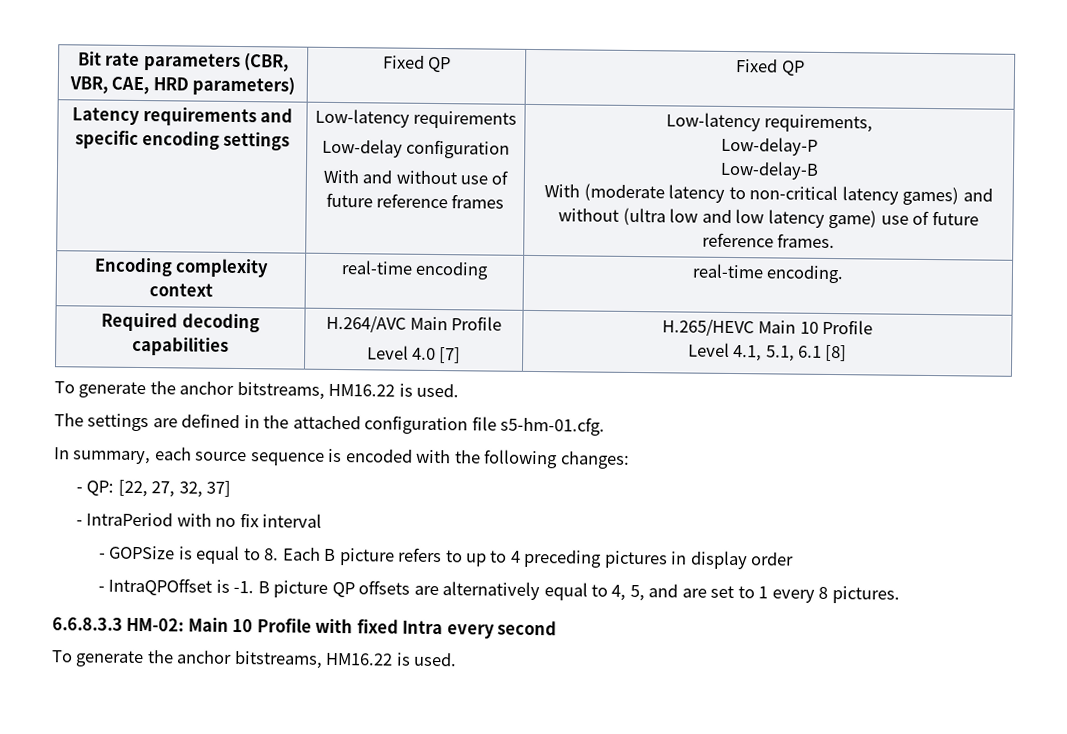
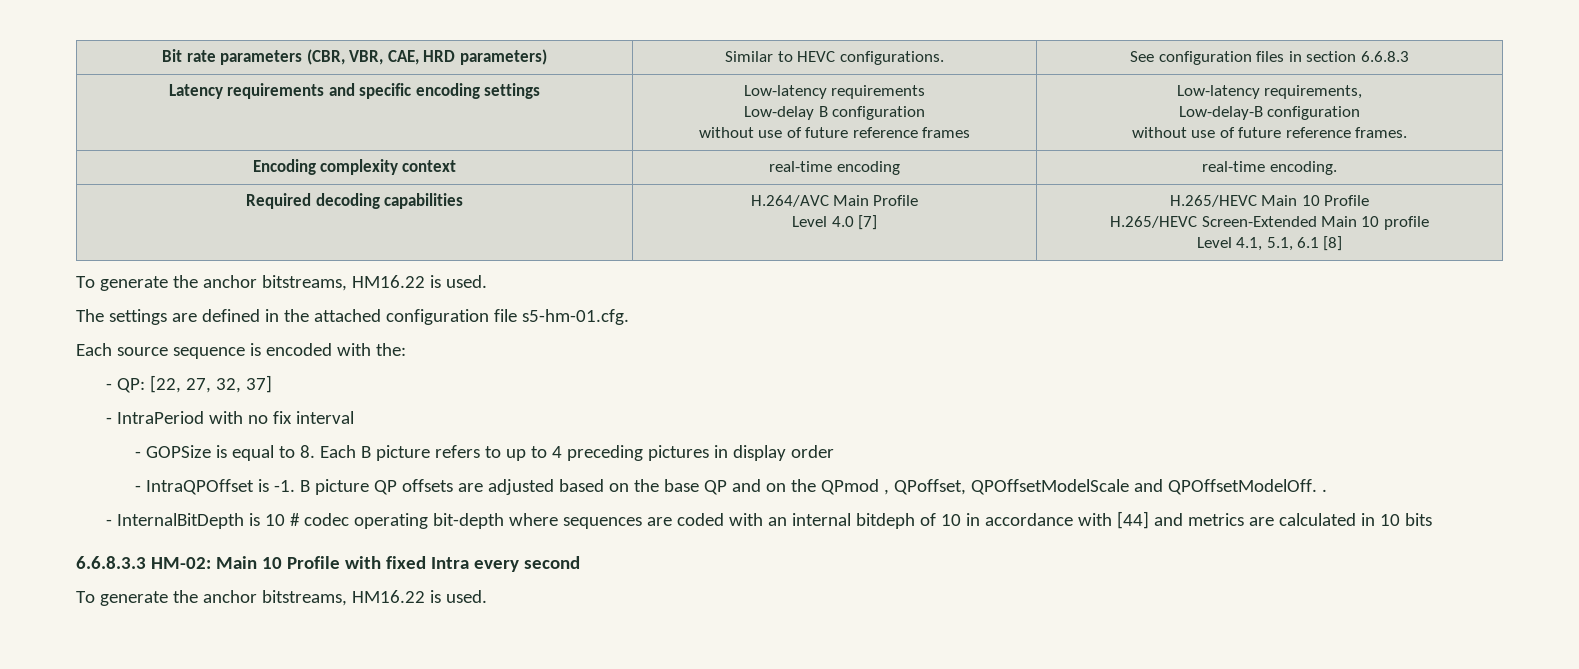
[382,55,452,73] [735,59,805,76] Fixed QP | Fixed QP -> [725,51,944,65] [1130,51,1409,65] Similar to HEVC configurations. | See configuration files in section 6.6.8.3
[406,139,511,159] [322,169,393,184] configuration // With and -> [818,106,925,120] B configuration //
[721,136,818,156] [719,160,819,180] [544,183,993,206] [558,207,878,229] Low-delay-P // Low-delay-B // With (moderate latency to non-critical latency games) and without (ultra low and low latency game) -> [1178,106,1361,120] [1131,127,1187,138] Low-delay-B configuration // without
(874, 327) none -> [1110,216,1429,230] // H.265/HEVC Screen-Extended Main 10 profile
[54,447,192,465] In summary, each -> [76,343,112,356] Each
[454,449,630,469] the following changes: -> [375,343,406,356] the:
[442,581,900,604] alternatively equal to 4, 5, and are set to 1 every 8 pictures. -> [488,479,1328,495] [105,511,1432,529] adjusted based on the base QP and on the QPmod , QPoffset, QPOffsetModelScale and QPOffsetModelOff. . // - InternalBitDepth is 10 # codec operating bit-depth where sequences are coded with an internal bitdeph of 10 in accordance with [44] and metrics are calculated in 10 bits

